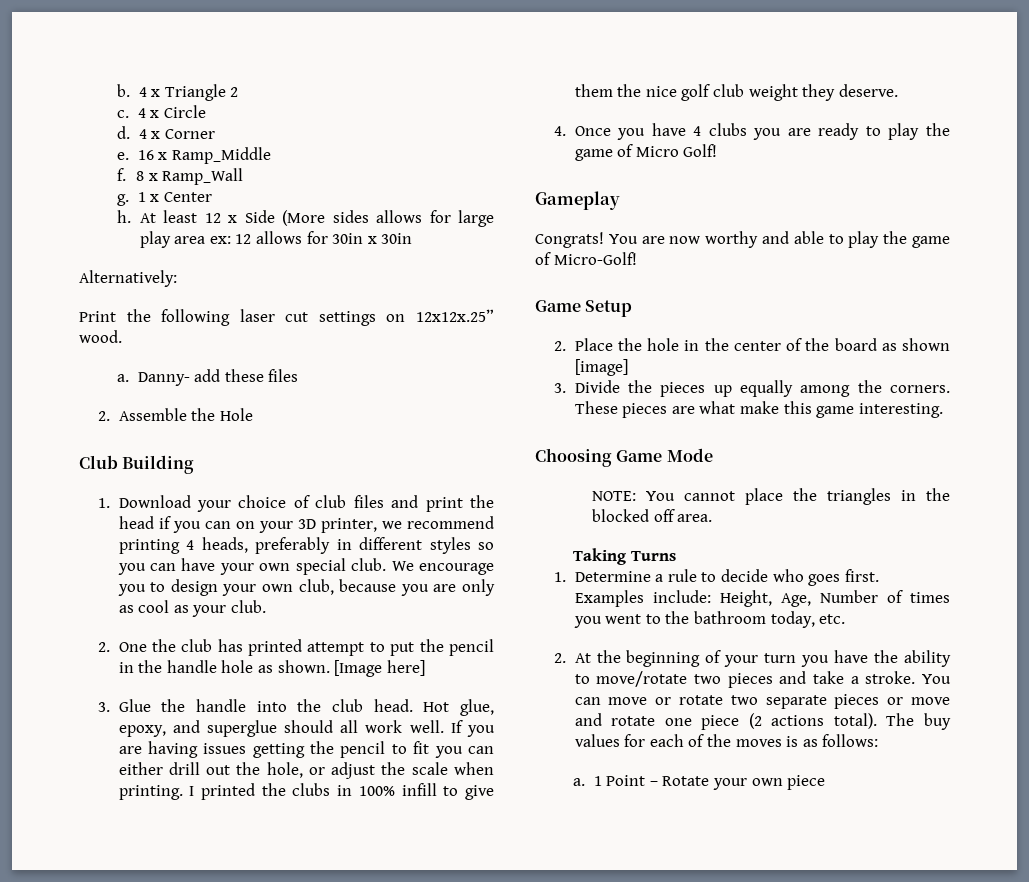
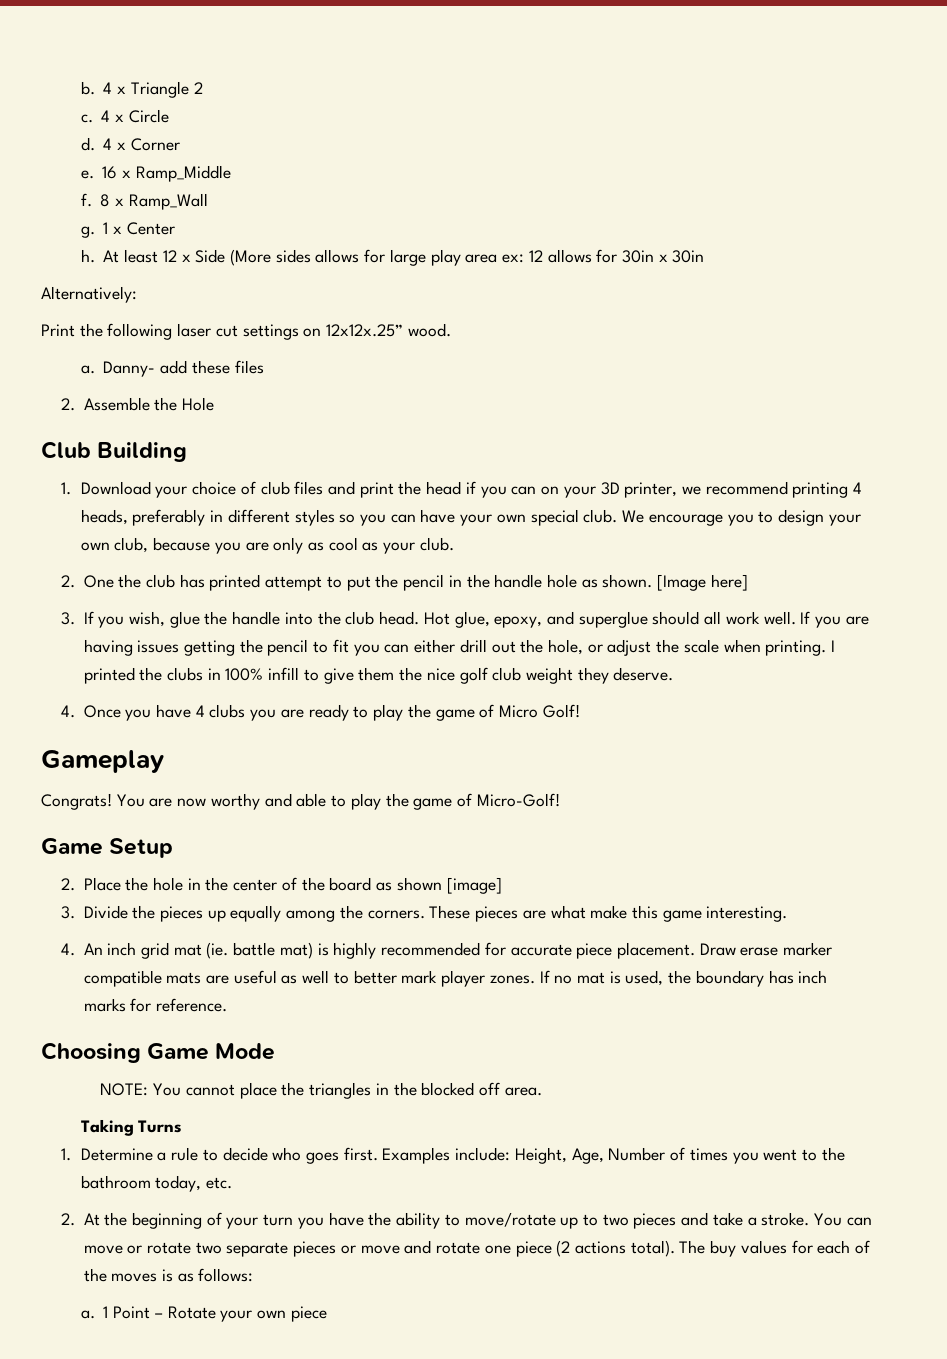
[118,699,151,712] Glue -> [83,611,200,628] If you wish, glue
(943, 410) none -> [60,942,833,959] [83,970,828,987] [83,998,228,1012] // 4. An inch grid mat (ie. battle mat) is highly recommended for accurate piece placement. Draw erase marker compatible mats are useful as well to better mark player zones. If no mat is used, the boundary has inch marks for reference.
(688, 679) none -> [560,1214,599,1229] up to

